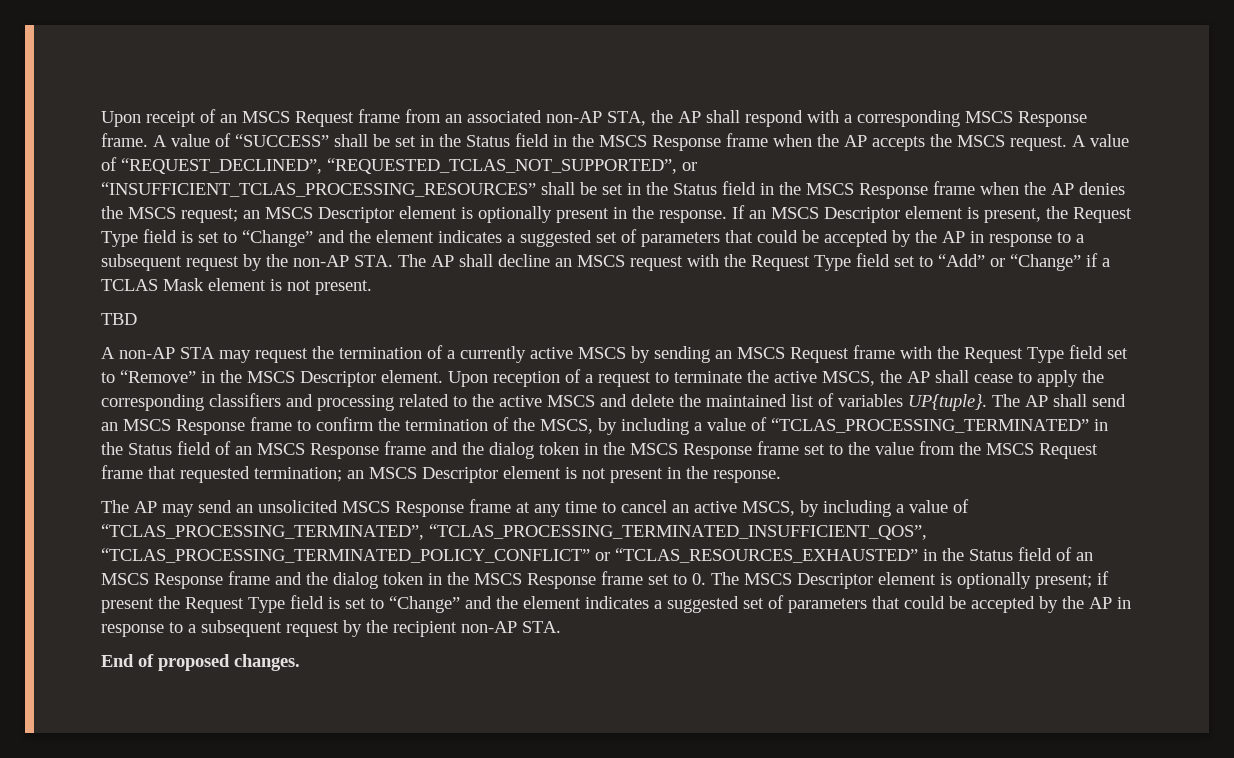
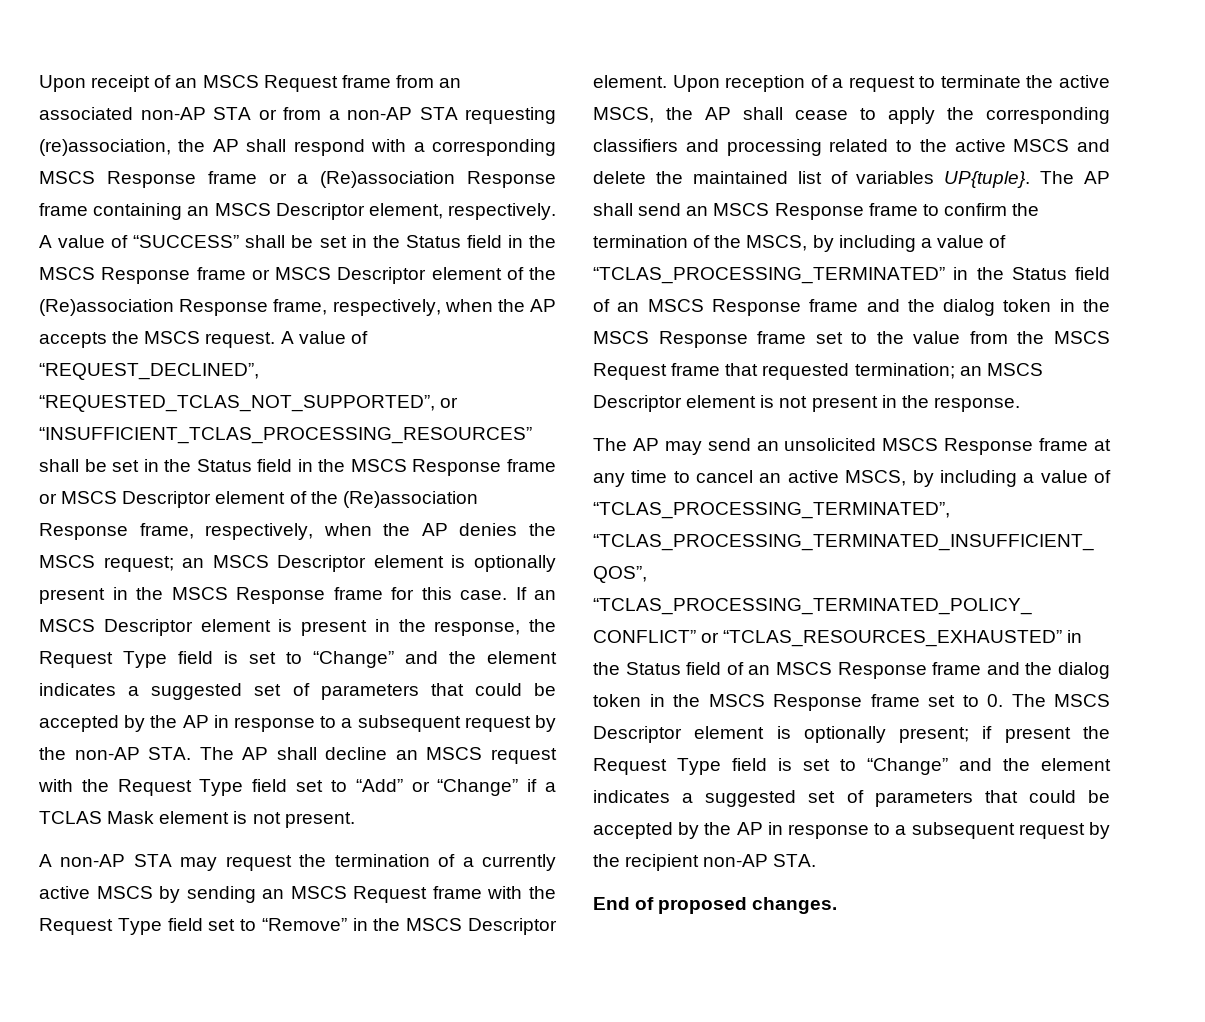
[607,111,646,126] STA, -> [213,107,556,124] [39,139,171,156] STA or from a non-AP STA requesting (re)association,
[101,133,148,147] frame. -> [207,171,556,188] [39,203,557,220] frame or a (Re)association Response frame containing an MSCS Descriptor element, respectively.
(768, 140) none -> [251,267,556,284] [39,299,441,316] or MSCS Descriptor element of the (Re)association Response frame, respectively,
(975, 188) none -> [39,491,478,508] [39,523,314,540] or MSCS Descriptor element of the (Re)association Response frame, respectively,
[659,210,727,223] response. -> [171,587,507,604] MSCS Response frame for this case.
[984,208,1041,223] present, -> [301,619,521,636] present in the response,
[101,313,137,325] // TBD -> (355, 820) none

